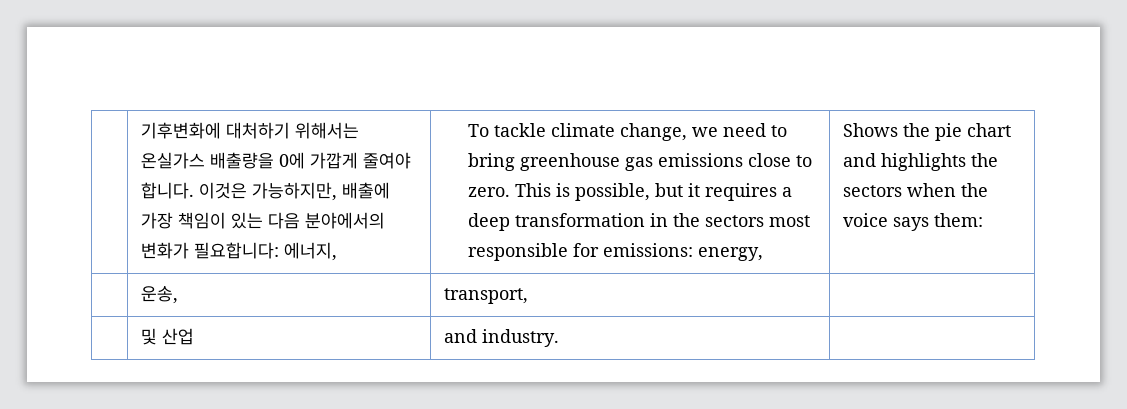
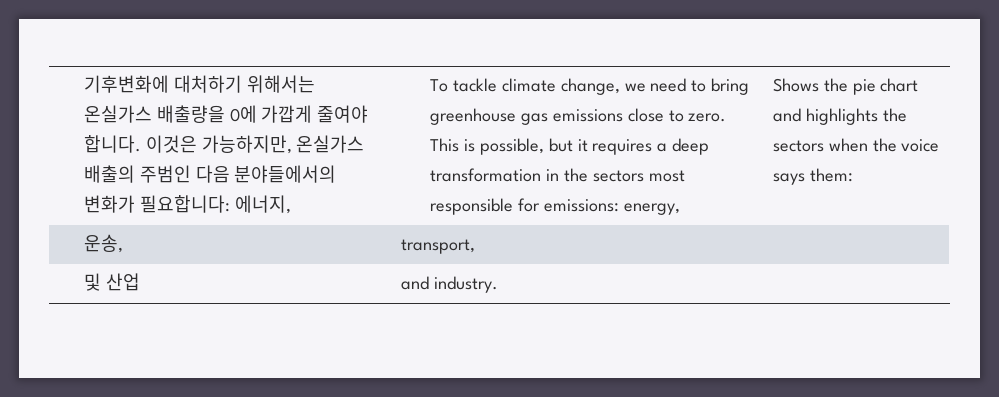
[341,182,390,199] [140,212,385,229] 배출에 가장 책임이 있는 다음 분야에서의 -> [296,135,365,153] [83,165,337,183] 온실가스 배출의 주범인 다음 분야들에서의

